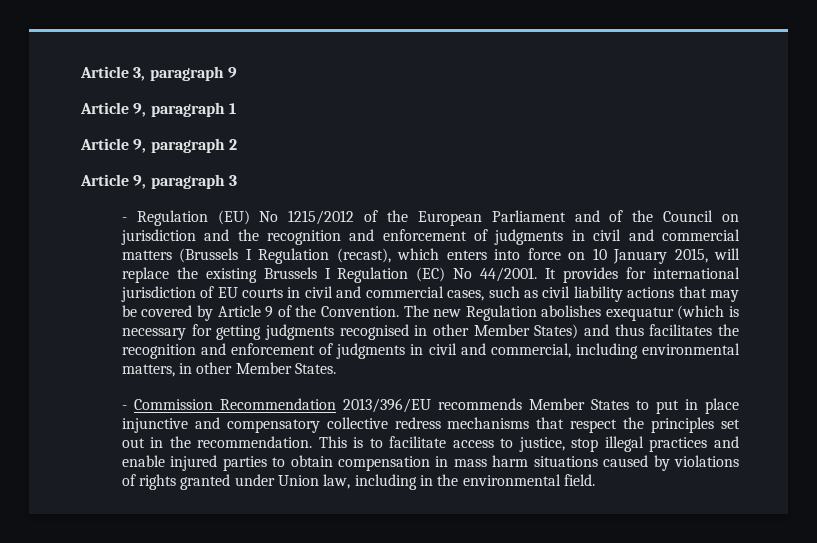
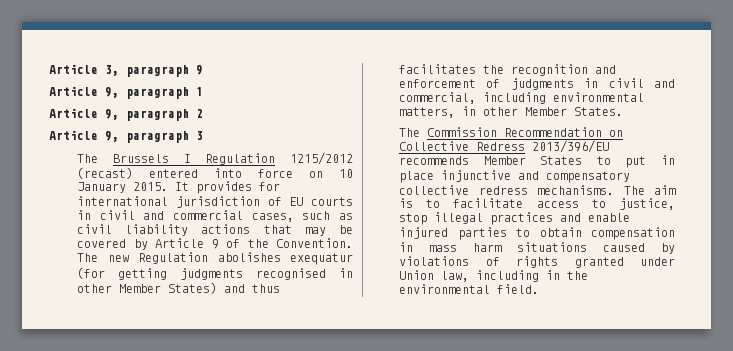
[121,210,739,226] [120,229,740,245] [121,248,487,264] - Regulation (EU) No 1215/2012 of the European Parliament and of the Council on jurisdiction and the recognition and enforcement of judgments in civil and commercial matters (Brussels I Regulation (recast), which enters -> [77,152,353,165] [77,167,199,179] The Brussels I Regulation 1215/2012 (recast) entered
[674,248,740,263] [121,267,538,283] 2015, will replace the existing Brussels I Regulation (EC) No 44/2001. -> [133,182,169,191] 2015.
[677,305,739,320] [121,324,212,340] (which is necessary for -> [77,267,106,279] (for
[121,405,127,410] - -> [399,128,421,137] The
(336, 404) none -> [609,130,624,137] [399,141,526,151] on Collective Redress
[447,417,741,433] [121,436,347,448] mechanisms that respect the principles set out in the recommendation. This -> [537,185,676,195] mechanisms. The aim

